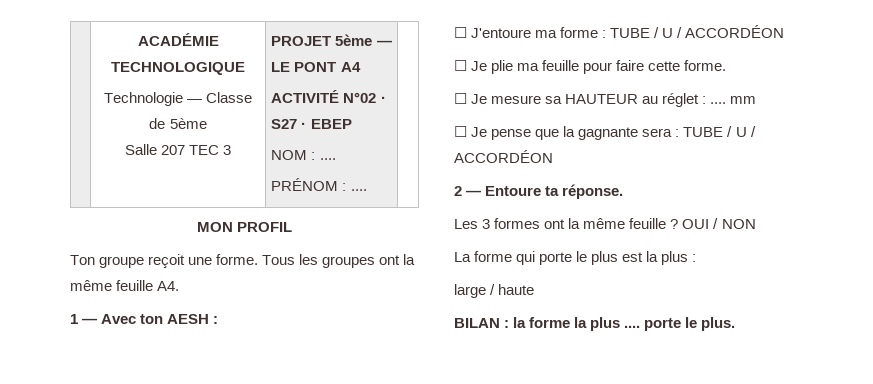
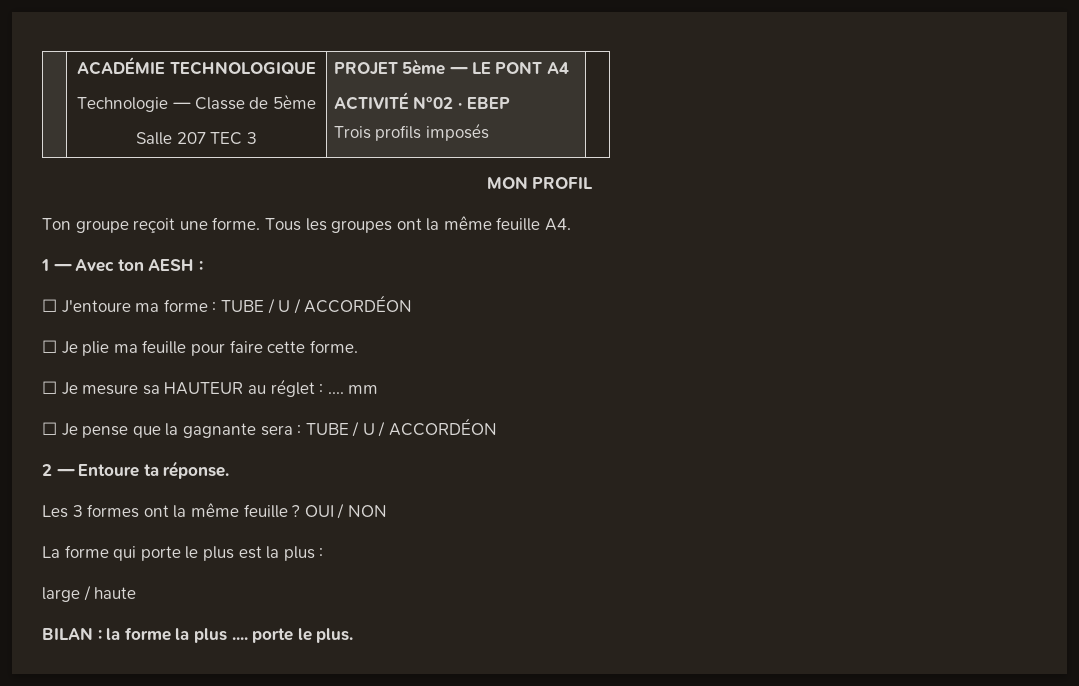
[271,119,307,129] S27 · -> (463, 106) none
[271,150,336,160] [271,178,367,191] NOM : .... // PRÉNOM : .... -> [333,123,490,141] Trois profils imposés

